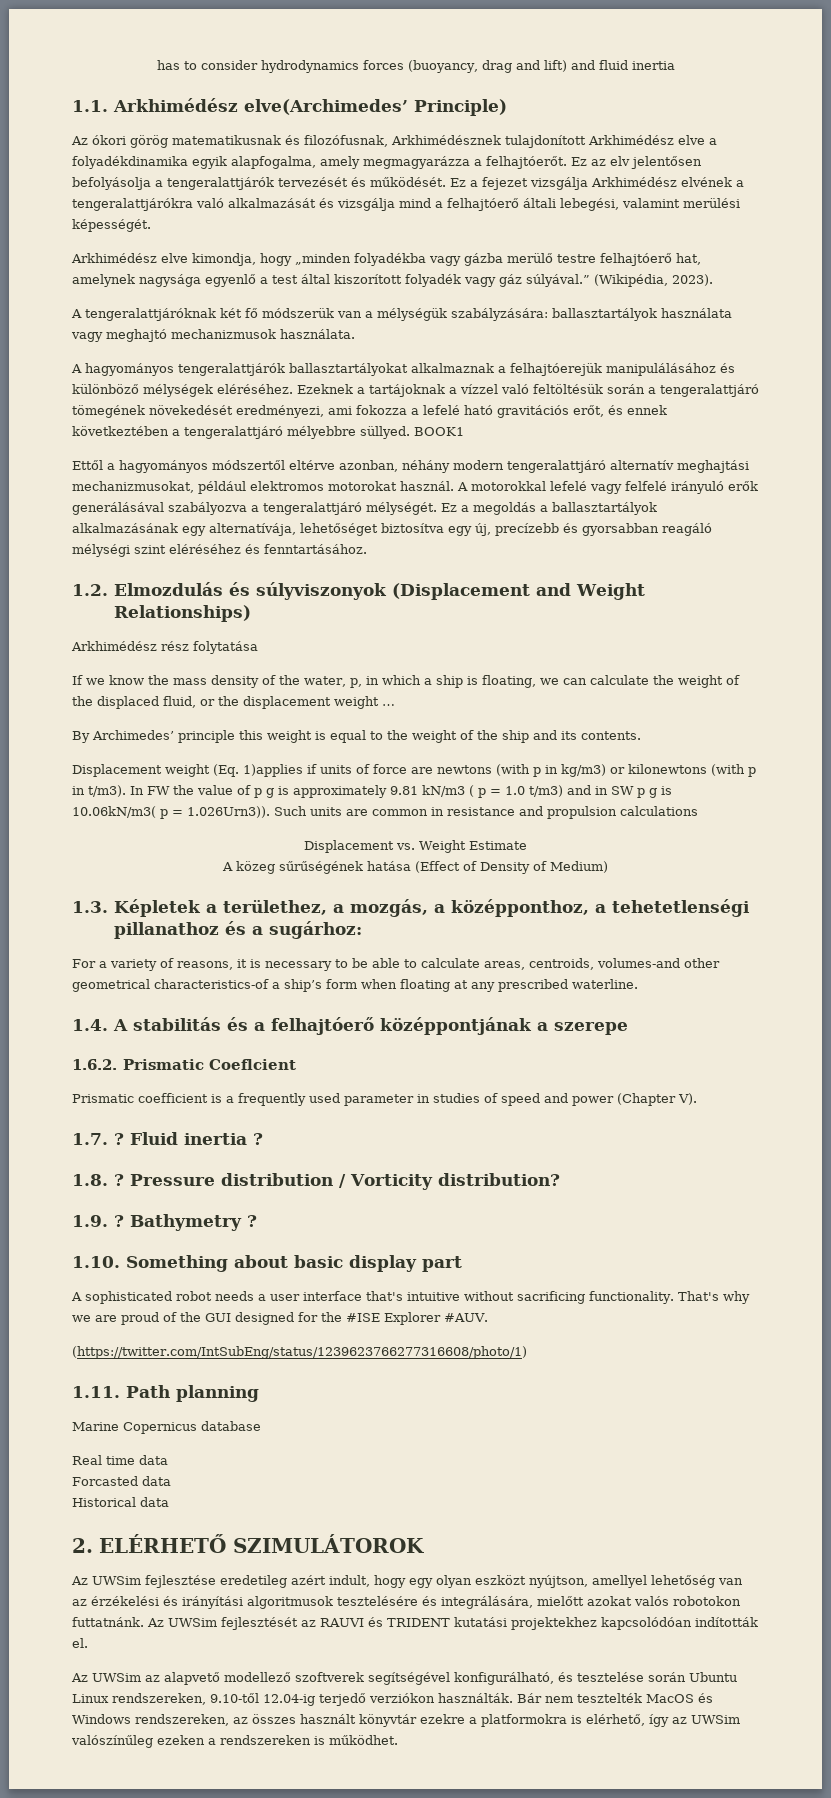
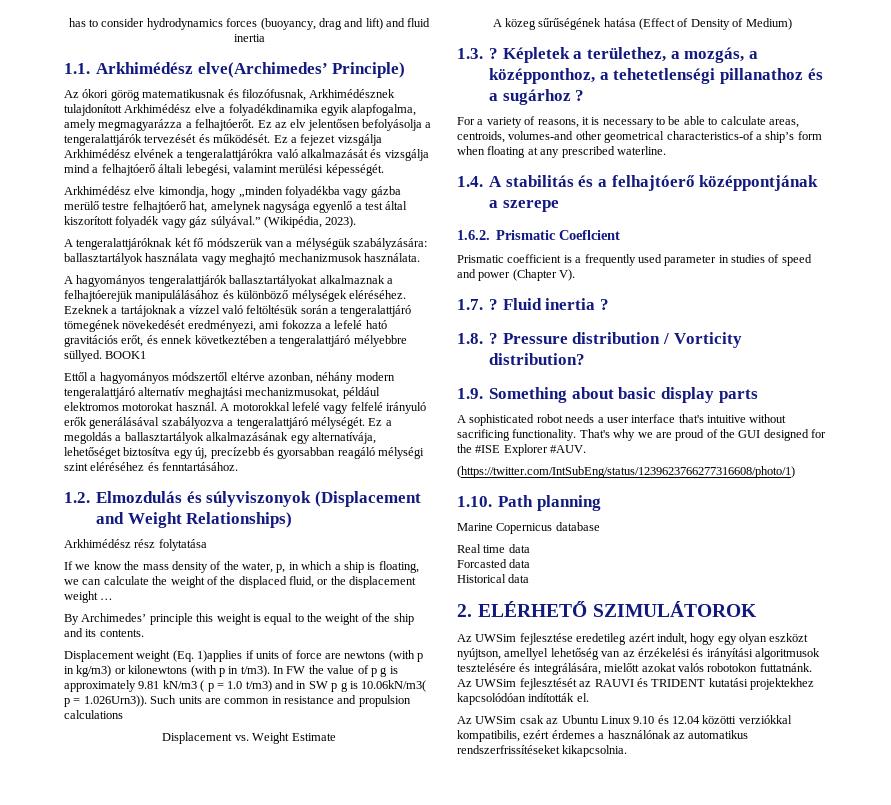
(108, 907) none -> [489,48,499,59] ?
[269,921,363,939] sugárhoz: -> [502,89,585,105] sugárhoz ?
[114,1214,258,1231] [72,1256,120,1268] ? Bathymetry ? // 1.10. -> (483, 393) none
[422,1256,463,1272] part -> [718,389,758,403] parts
[72,1386,120,1398] 1.11. -> [457,496,492,507] 1.10.
[145,1672,737,1685] [72,1693,713,1706] [72,1714,740,1727] [71,1735,398,1748] az alapvető modellező szoftverek segítségével konfigurálható, és tesztelése során Ubuntu Linux rendszereken, 9.10-től 12.04-ig terjedő verziókon használták. Bár nem tesztelték MacOS és Windows rendszereken, az összes használt könyvtár ezekre a platformokra is elérhető, így az UWSim valószínűleg ezeken a rendszereken is működhet. -> [519,715,792,724] [457,730,749,742] [457,745,628,757] csak az Ubuntu Linux 9.10 és 12.04 közötti verziókkal kompatibilis, ezért érdemes a használónak az automatikus rendszerfrissítéseket kikapcsolnia.

